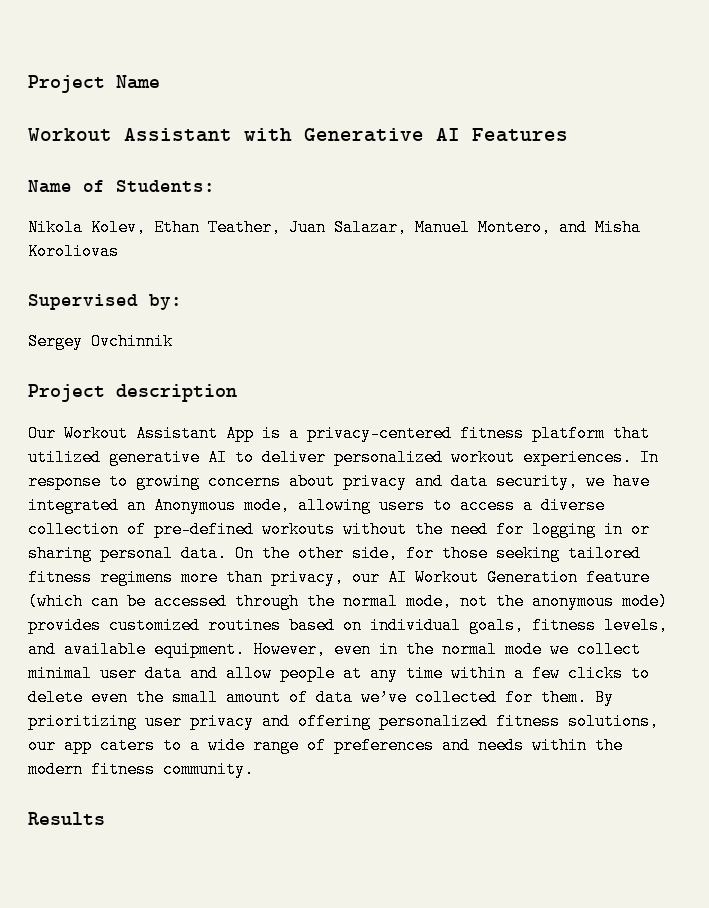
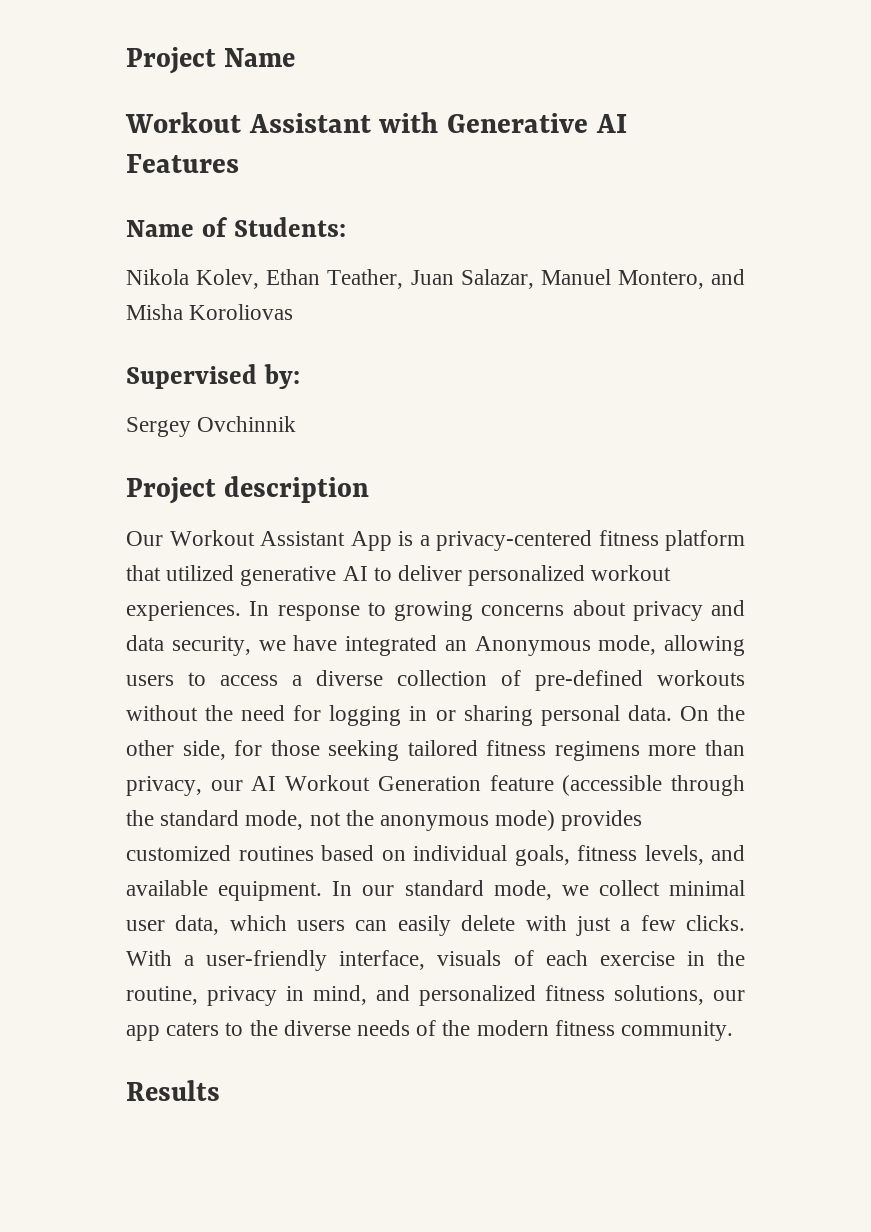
[28,593,227,610] (which can be accessed -> [562,775,663,796] (accessible
[343,593,398,610] normal -> [160,810,240,826] standard
[253,641,641,658] [28,665,650,682] [28,689,614,706] [28,713,371,730] However, even in the normal mode we collect minimal user data and allow people at any time within a few clicks to delete even the small amount of data we’ve collected for them. By prioritizing user privacy and offering -> [332,880,745,900] [126,915,745,936] [126,950,745,971] [126,985,410,1006] In our standard mode, we collect minimal user data, which users can easily delete with just a few clicks. With a user-friendly interface, visuals of each exercise in the routine, privacy in mind, and
[190,737,587,754] a wide range of preferences and needs within -> [249,1020,437,1036] the diverse needs of

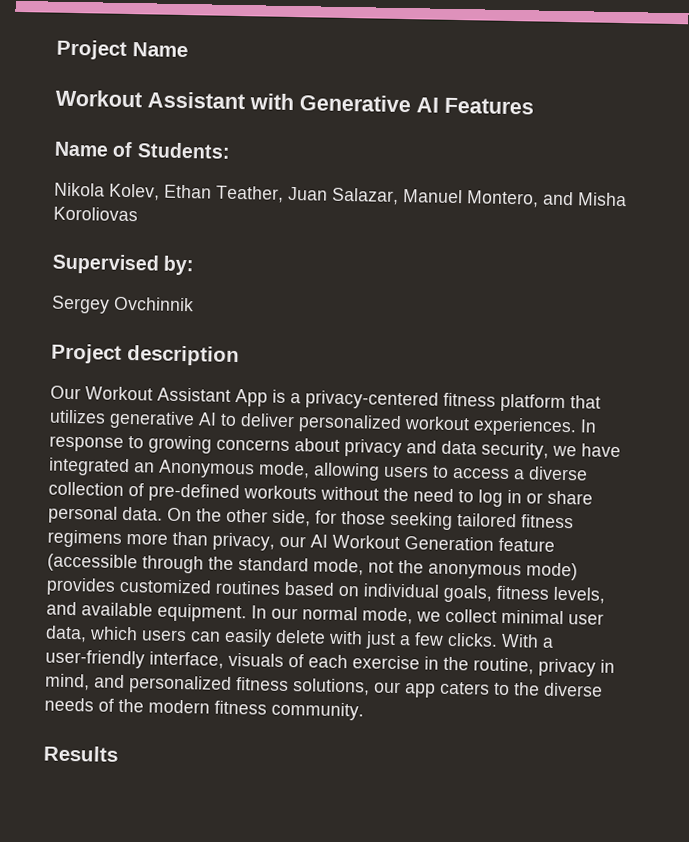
[166,565,235,581] utilized -> [49,409,106,424] utilizes
[293,705,402,726] for logging -> [458,489,503,507] to log
[463,705,533,726] sharing -> [547,490,593,505] share
[404,880,484,896] standard -> [302,606,358,621] normal

